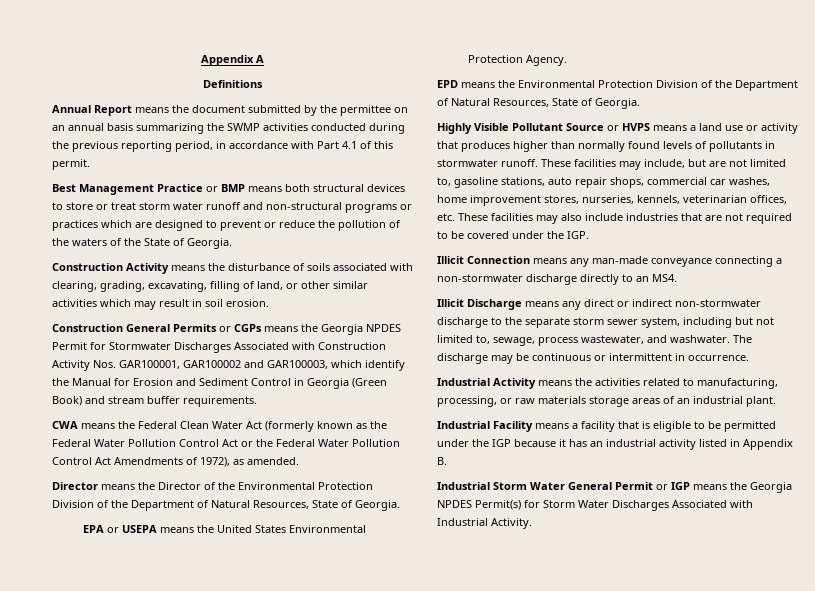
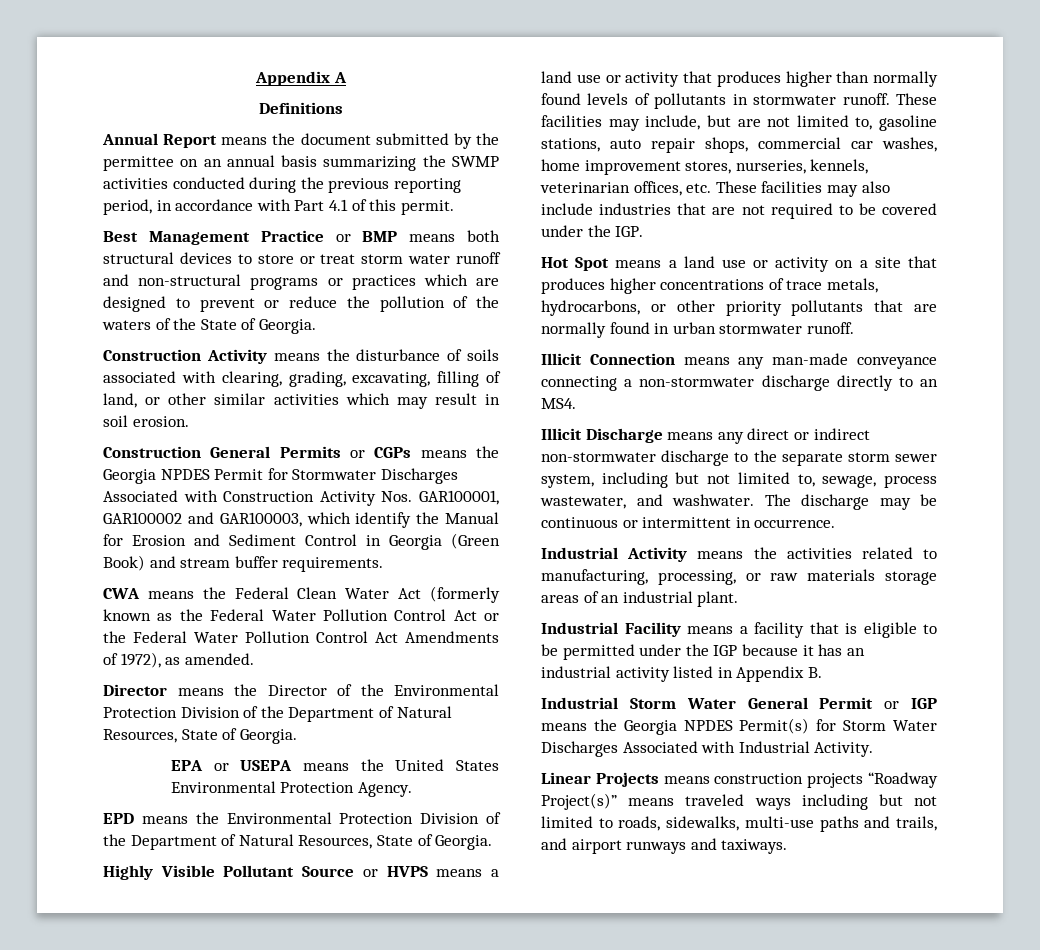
(589, 235) none -> [541,256,937,272] [541,278,878,294] [541,300,937,316] [541,322,854,338] // Hot Spot means a land use or activity on a site that produces higher concentrations of trace metals, hydrocarbons, or other priority pollutants that are normally found in urban stormwater runoff.
(532, 523) none -> [541,772,938,788] [541,793,937,810] [541,816,937,832] [541,838,788,854] // Linear Projects means construction projects “Roadway Project(s)” means traveled ways including but not limited to roads, sidewalks, multi-use paths and trails, and airport runways and taxiways.

